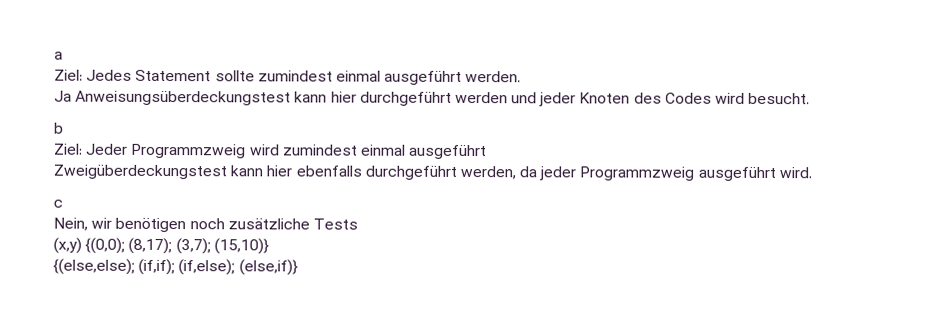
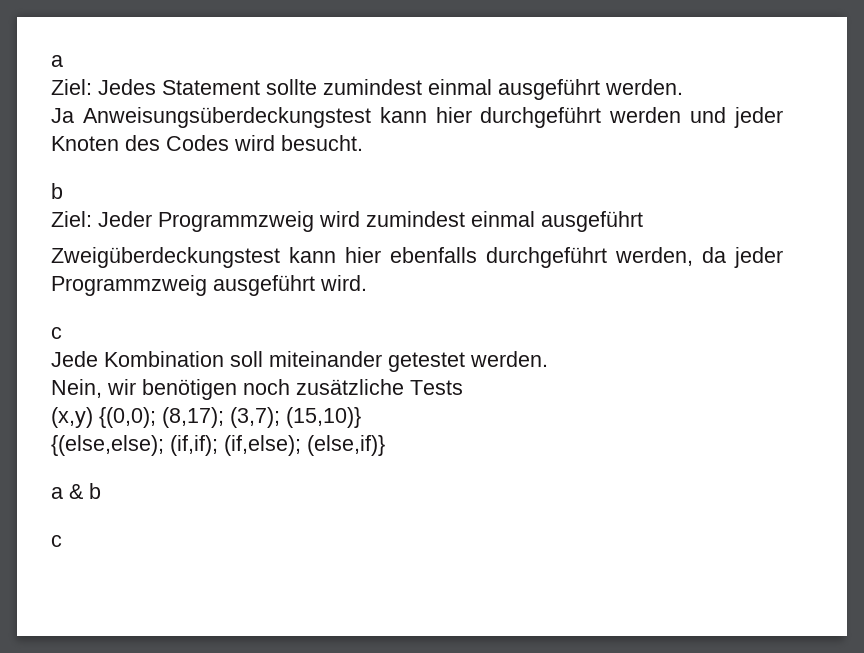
(63, 203) none -> [51,351,548,372] // Jede Kombination soll miteinander getestet werden.
(298, 267) none -> [51,483,101,499] [51,535,62,547] // a & b // c

